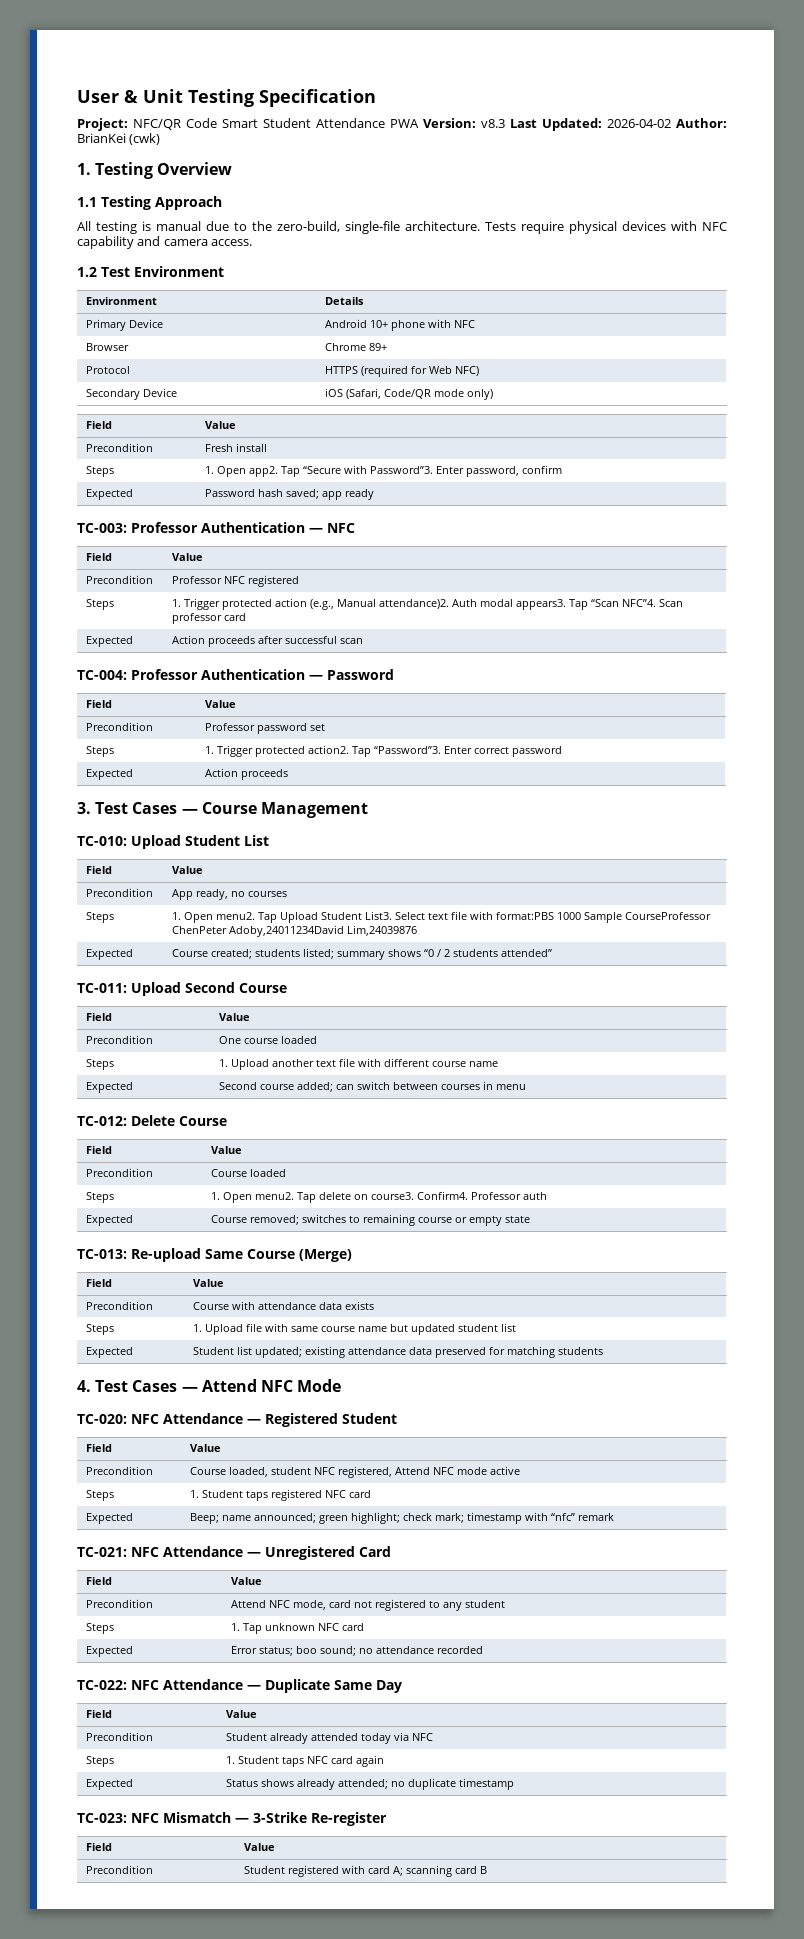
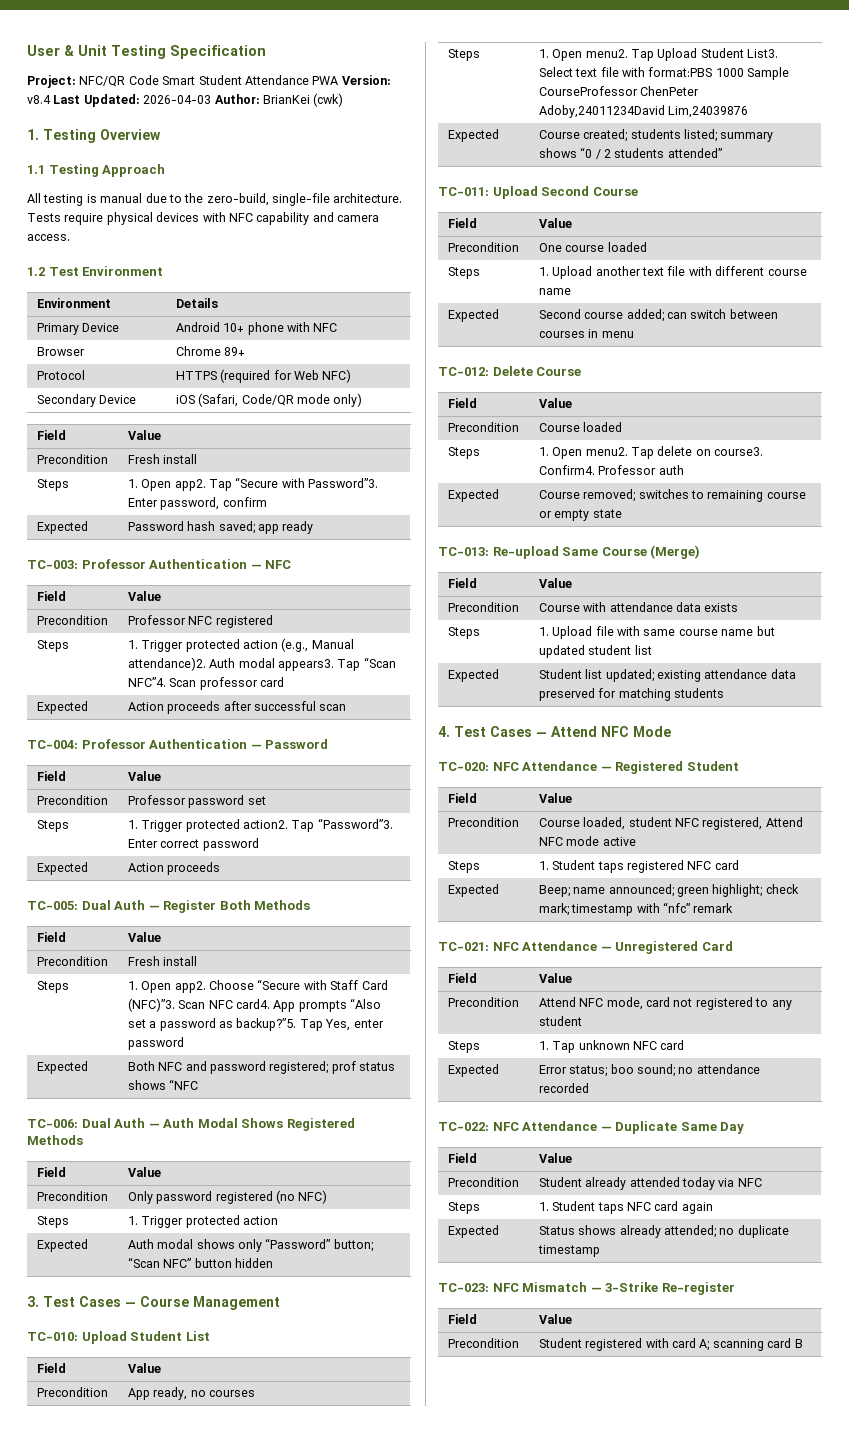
[481,119,505,128] v8.3 -> [27,95,51,104] v8.4
[607,119,671,128] 2026-04-02 -> [143,95,212,104] 2026-04-03
(289, 774) none -> [27,900,311,913] [36,932,66,942] [127,932,161,942] [36,956,108,966] [127,956,198,966] [36,981,69,993] [127,979,388,993] [127,998,382,1012] [127,1018,384,1031] [127,1037,184,1050] [36,1061,88,1074] [127,1061,396,1074] [127,1079,199,1090] [27,1118,355,1131] [27,1135,83,1145] [36,1167,66,1177] [127,1167,161,1177] [36,1191,108,1201] [127,1190,328,1204] [36,1216,69,1228] [127,1215,279,1228] [36,1239,88,1252] [127,1238,373,1252] [127,1257,274,1268] // TC-005: Dual Auth — Register Both Methods // Field | Value // Precondition | Fresh install // Steps | 1. Open app2. Choose “Secure with Staff Card (NFC)”3. Scan NFC card4. App prompts “Also set a password as backup?”5. Tap Yes, enter password // Expected | Both NFC and password registered; prof status shows “NFC // TC-006: Dual Auth — Auth Modal Shows Registered Methods // Field | Value // Precondition | Only password registered (no NFC) // Steps | 1. Trigger protected action // Expected | Auth modal shows only “Password” button; “Scan NFC” button hidden

